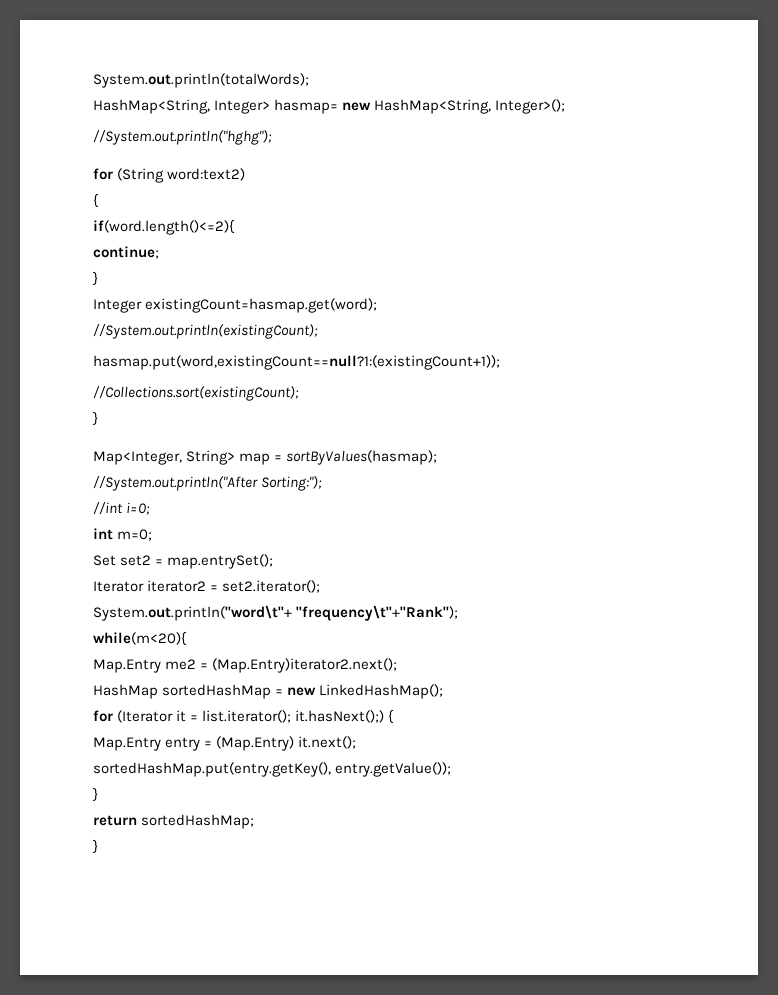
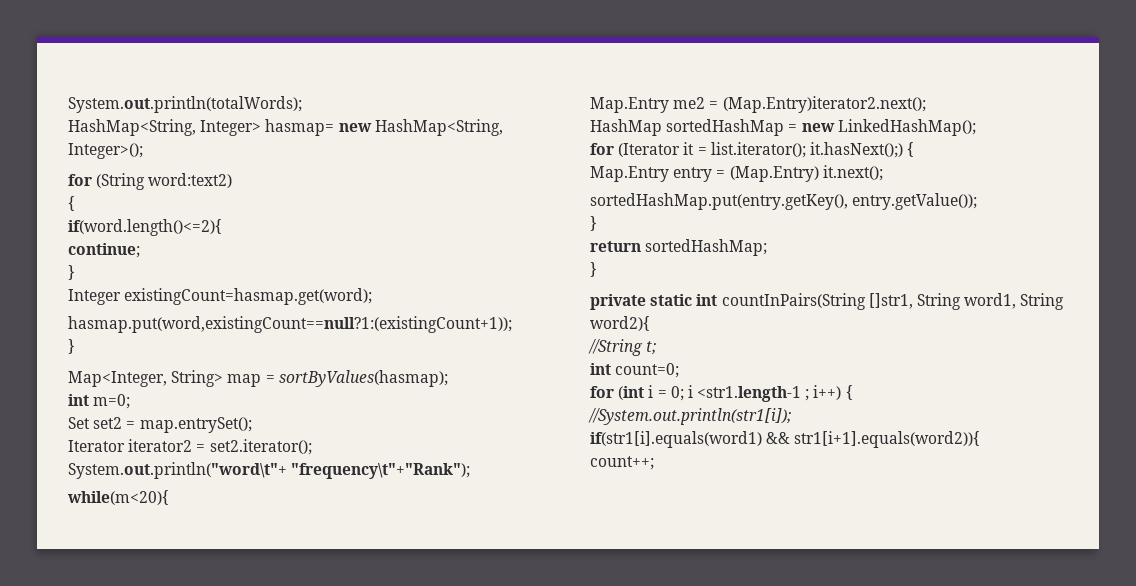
[93,130,272,145] // //System.out.println("hghg"); -> (143, 151) none
[93,324,318,339] // //System.out.println(existingCount); -> (373, 296) none
[93,386,299,401] // //Collections.sort(existingCount); -> (512, 324) none
[93,476,323,491] [93,502,151,515] // //System.out.println("After Sorting:"); // //int i=0; -> (448, 378) none
(98, 846) none -> [590,293,1065,310] [590,316,650,331] [588,339,657,356] [590,363,680,378] [590,385,853,402] [588,408,791,425] [590,431,981,448] [590,456,654,470] // private static int countInPairs(String []str1, String word1, String word2){ // //String t; // int count=0; // for (int i = 0; i <str1.length-1 ; i++) { // //System.out.println(str1[i]); // if(str1[i].equals(word1) && str1[i+1].equals(word2)){ // count++;

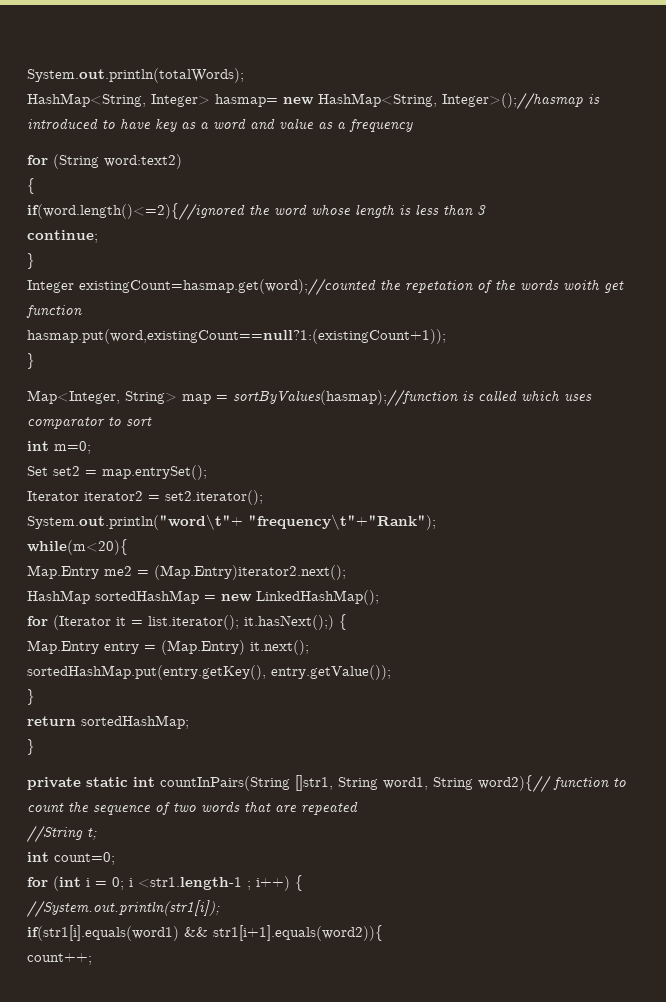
[68,143,143,159] [68,173,233,190] [68,196,75,211] [68,219,222,236] [68,243,140,258] [68,265,75,280] [68,288,373,305] Integer>(); // for (String word:text2) // { // if(word.length()<=2){ // continue; // } // Integer existingCount=hasmap.get(word); -> [442,92,600,110] [27,118,413,132] [27,154,182,169] [27,178,35,194] [27,203,486,221] [27,230,98,243] [27,253,35,269] [27,278,624,296] [26,305,82,318] Integer>();//hasmap is introduced to have key as a word and value as a frequency // for (String word:text2) // { // if(word.length()<=2){//ignored the word whose length is less than 3 // continue; // } // Integer existingCount=hasmap.get(word);//counted the repetation of the words woith get function
[278,370,448,387] sortByValues(hasmap); -> [233,389,592,407] [27,417,152,429] sortByValues(hasmap);//function is called which uses comparator to sort
[590,316,650,331] word2){ -> [478,775,626,793] [27,801,358,815] word2){// function to count the sequence of two words that are repeated

